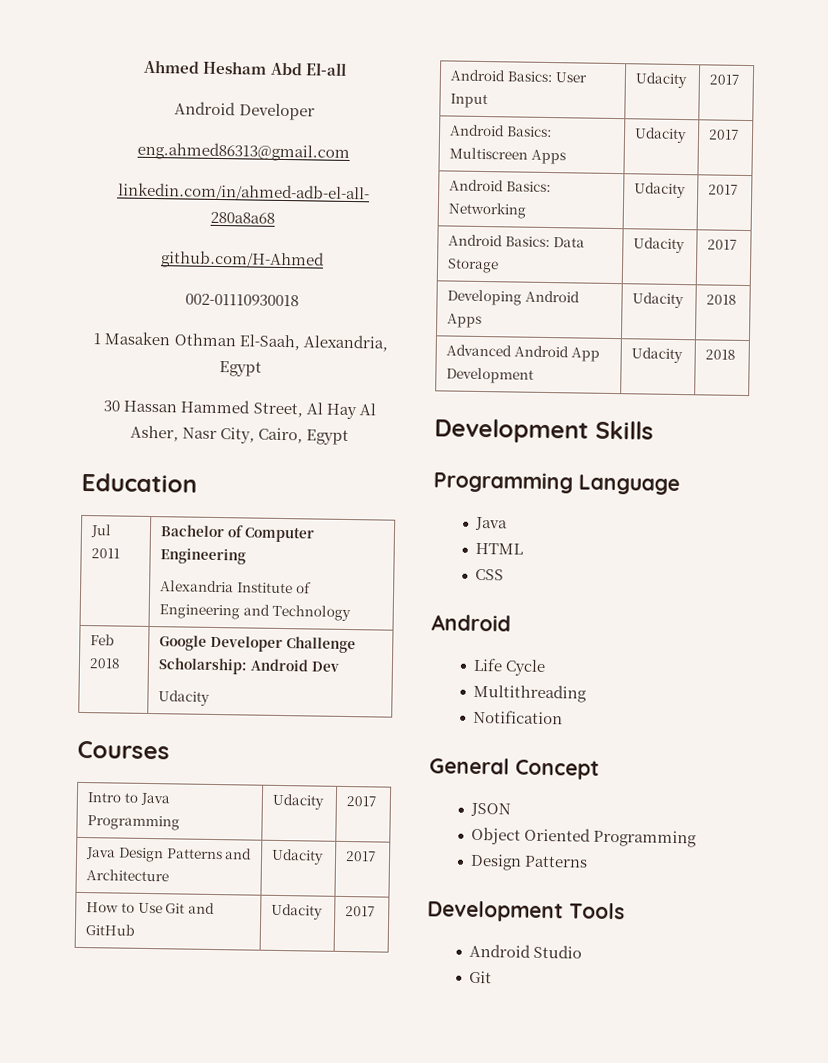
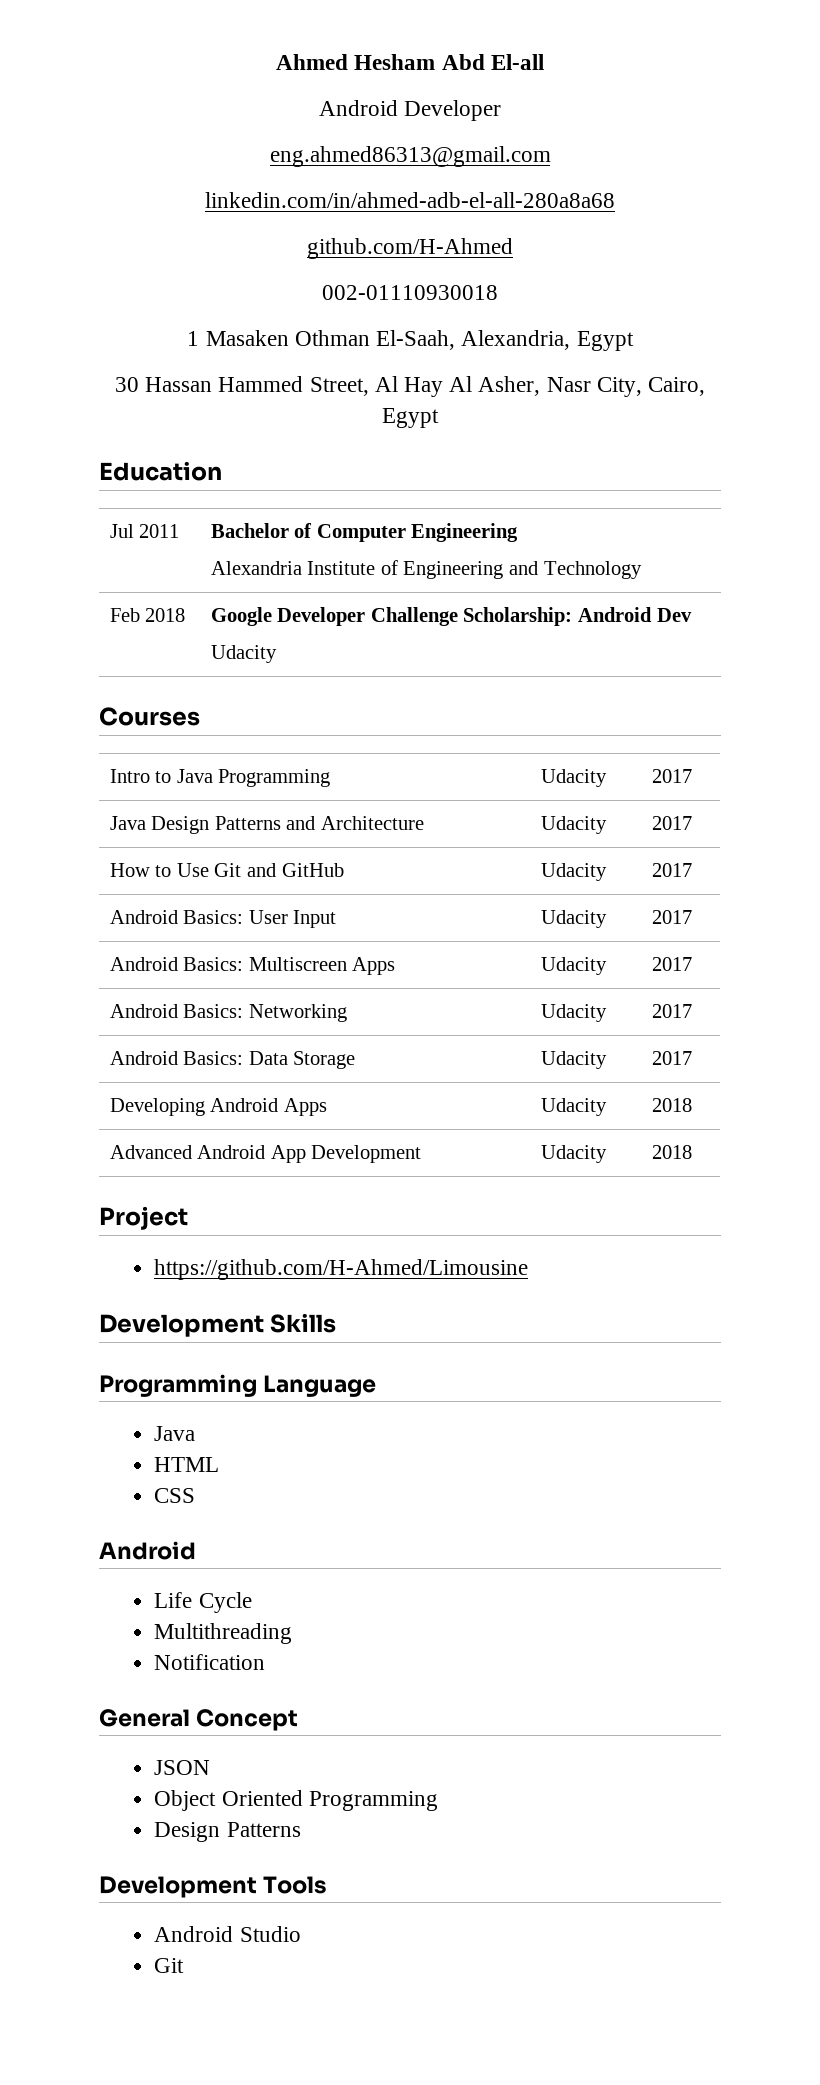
(737, 354) none -> [99,1206,188,1230] [154,1259,529,1280] // Project // https://github.com/H-Ahmed/Limousine

